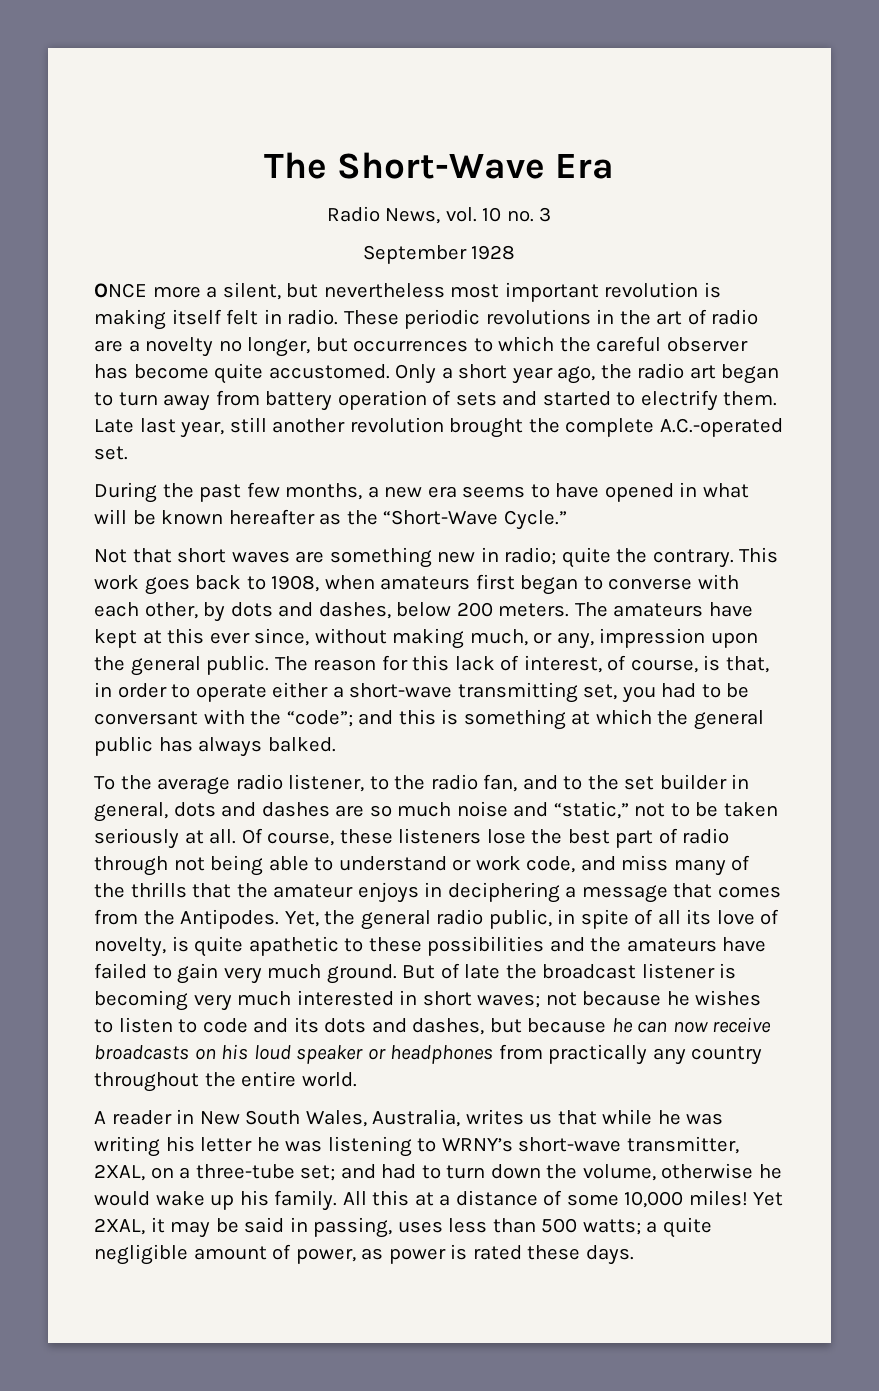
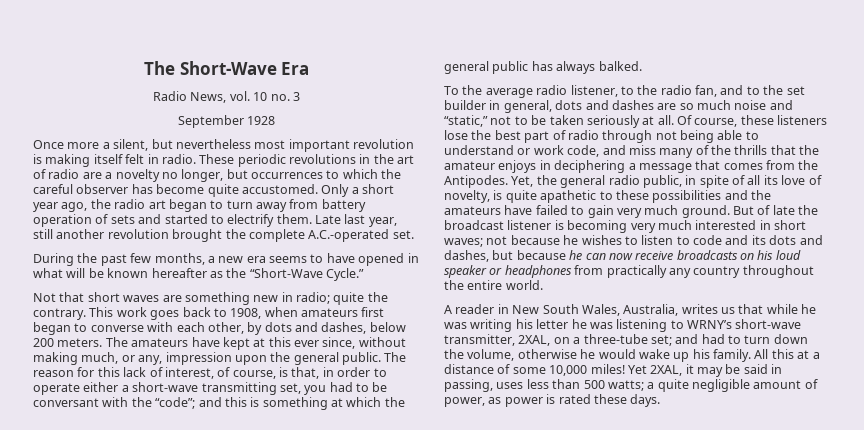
[94,283,147,298] ONCE -> [33,140,64,149] Once

